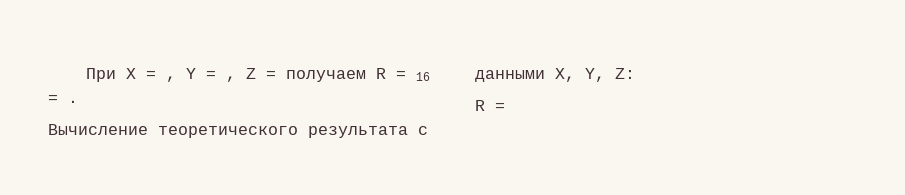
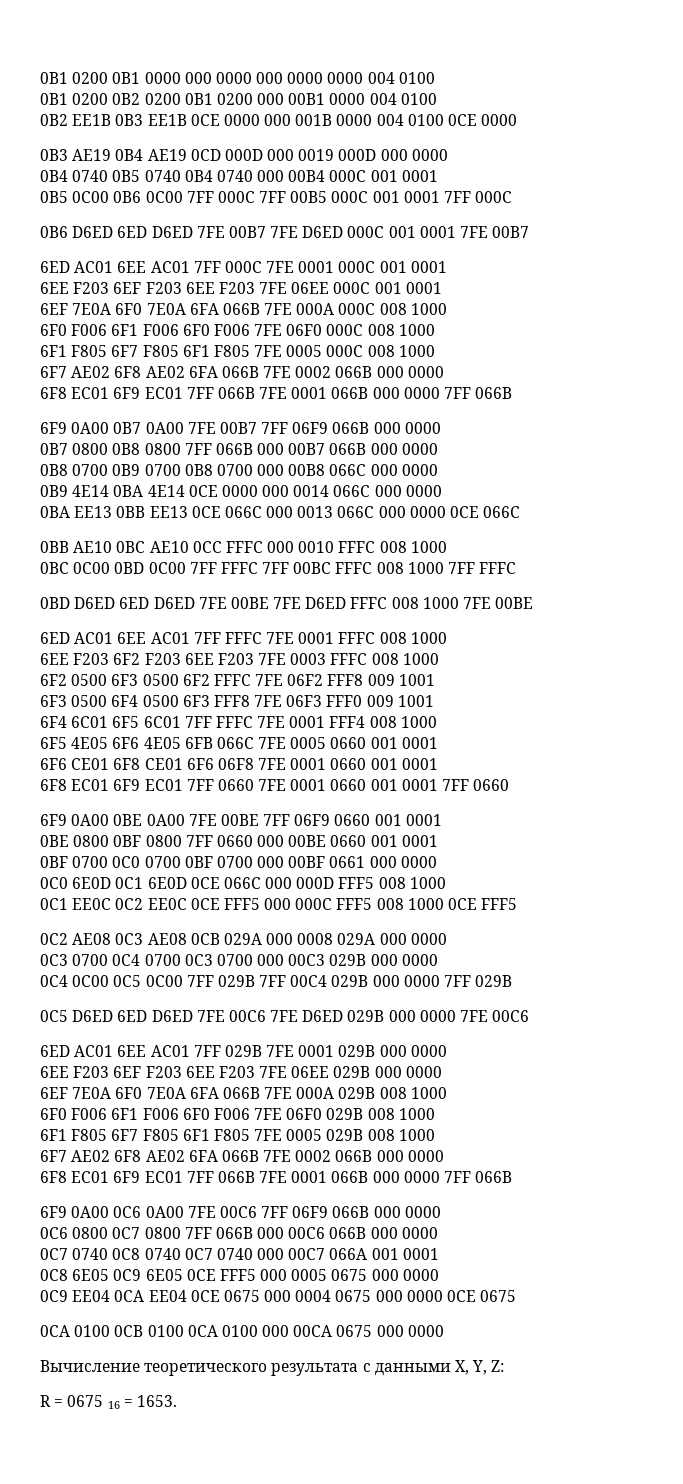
[85,68,430,82] [48,95,78,103] При X = , Y = , Z = получаем R = 16 = . -> [40,72,435,84] [40,93,437,105] [40,114,518,126] [40,149,448,161] [40,170,438,182] [40,191,513,203] [40,226,530,238] [40,261,447,273] [40,282,442,294] [40,303,447,315] [40,324,435,336] [40,345,435,357] [40,366,444,378] [40,387,513,399] [40,422,441,434] [40,443,438,455] [40,464,438,476] [40,485,442,497] [40,506,521,518] [40,541,447,553] [40,562,517,574] [40,597,534,609] [40,632,447,644] [40,653,439,665] [40,674,435,686] [40,695,434,707] [40,716,437,728] [40,737,438,749] [40,758,438,770] [40,779,510,791] [40,814,442,826] [40,835,438,847] [40,856,437,868] [40,877,446,889] [40,898,518,910] [40,933,447,945] [40,954,438,966] [40,975,513,987] [40,1010,530,1022] [40,1045,447,1057] [40,1066,442,1078] [40,1087,447,1099] [40,1108,435,1120] [40,1129,435,1141] [40,1150,444,1162] [40,1171,513,1183] [40,1206,441,1218] [40,1227,438,1239] [40,1248,439,1260] [40,1269,439,1281] [40,1290,517,1302] [40,1325,444,1337] 0B1 0200 0B1 0000 000 0000 000 0000 0000 004 0100 // 0B1 0200 0B2 0200 0B1 0200 000 00B1 0000 004 0100 // 0B2 EE1B 0B3 EE1B 0CE 0000 000 001B 0000 004 0100 0CE 0000 // 0B3 AE19 0B4 AE19 0CD 000D 000 0019 000D 000 0000 // 0B4 0740 0B5 0740 0B4 0740 000 00B4 000C 001 0001 // 0B5 0C00 0B6 0C00 7FF 000C 7FF 00B5 000C 001 0001 7FF 000C // 0B6 D6ED 6ED D6ED 7FE 00B7 7FE D6ED 000C 001 0001 7FE 00B7 // 6ED AC01 6EE AC01 7FF 000C 7FE 0001 000C 001 0001 // 6EE F203 6EF F203 6EE F203 7FE 06EE 000C 001 0001 // 6EF 7E0A 6F0 7E0A 6FA 066B 7FE 000A 000C 008 1000 // 6F0 F006 6F1 F006 6F0 F006 7FE 06F0 000C 008 1000 // 6F1 F805 6F7 F805 6F1 F805 7FE 0005 000C 008 1000 // 6F7 AE02 6F8 AE02 6FA 066B 7FE 0002 066B 000 0000 // 6F8 EC01 6F9 EC01 7FF 066B 7FE 0001 066B 000 0000 7FF 066B // 6F9 0A00 0B7 0A00 7FE 00B7 7FF 06F9 066B 000 0000 // 0B7 0800 0B8 0800 7FF 066B 000 00B7 066B 000 0000 // 0B8 0700 0B9 0700 0B8 0700 000 00B8 066C 000 0000 // 0B9 4E14 0BA 4E14 0CE 0000 000 0014 066C 000 0000 // 0BA EE13 0BB EE13 0CE 066C 000 0013 066C 000 0000 0CE 066C // 0BB AE10 0BC AE10 0CC FFFC 000 0010 FFFC 008 1000 // 0BC 0C00 0BD 0C00 7FF FFFC 7FF 00BC FFFC 008 1000 7FF FFFC // 0BD D6ED 6ED D6ED 7FE 00BE 7FE D6ED FFFC 008 1000 7FE 00BE // 6ED AC01 6EE AC01 7FF FFFC 7FE 0001 FFFC 008 1000 // 6EE F203 6F2 F203 6EE F203 7FE 0003 FFFC 008 1000 // 6F2 0500 6F3 0500 6F2 FFFC 7FE 06F2 FFF8 009 1001 // 6F3 0500 6F4 0500 6F3 FFF8 7FE 06F3 FFF0 009 1001 // 6F4 6C01 6F5 6C01 7FF FFFC 7FE 0001 FFF4 008 1000 // 6F5 4E05 6F6 4E05 6FB 066C 7FE 0005 0660 001 0001 // 6F6 CE01 6F8 CE01 6F6 06F8 7FE 0001 0660 001 0001 // 6F8 EC01 6F9 EC01 7FF 0660 7FE 0001 0660 001 0001 7FF 0660 // 6F9 0A00 0BE 0A00 7FE 00BE 7FF 06F9 0660 001 0001 // 0BE 0800 0BF 0800 7FF 0660 000 00BE 0660 001 0001 // 0BF 0700 0C0 0700 0BF 0700 000 00BF 0661 000 0000 // 0C0 6E0D 0C1 6E0D 0CE 066C 000 000D FFF5 008 1000 // 0C1 EE0C 0C2 EE0C 0CE FFF5 000 000C FFF5 008 1000 0CE FFF5 // 0C2 AE08 0C3 AE08 0CB 029A 000 0008 029A 000 0000 // 0C3 0700 0C4 0700 0C3 0700 000 00C3 029B 000 0000 // 0C4 0C00 0C5 0C00 7FF 029B 7FF 00C4 029B 000 0000 7FF 029B // 0C5 D6ED 6ED D6ED 7FE 00C6 7FE D6ED 029B 000 0000 7FE 00C6 // 6ED AC01 6EE AC01 7FF 029B 7FE 0001 029B 000 0000 // 6EE F203 6EF F203 6EE F203 7FE 06EE 029B 000 0000 // 6EF 7E0A 6F0 7E0A 6FA 066B 7FE 000A 029B 008 1000 // 6F0 F006 6F1 F006 6F0 F006 7FE 06F0 029B 008 1000 // 6F1 F805 6F7 F805 6F1 F805 7FE 0005 029B 008 1000 // 6F7 AE02 6F8 AE02 6FA 066B 7FE 0002 066B 000 0000 // 6F8 EC01 6F9 EC01 7FF 066B 7FE 0001 066B 000 0000 7FF 066B // 6F9 0A00 0C6 0A00 7FE 00C6 7FF 06F9 066B 000 0000 // 0C6 0800 0C7 0800 7FF 066B 000 00C6 066B 000 0000 // 0C7 0740 0C8 0740 0C7 0740 000 00C7 066A 001 0001 // 0C8 6E05 0C9 6E05 0CE FFF5 000 0005 0675 000 0000 // 0C9 EE04 0CA EE04 0CE 0675 000 0004 0675 000 0000 0CE 0675 // 0CA 0100 0CB 0100 0CA 0100 000 00CA 0675 000 0000
(505, 107) none -> [67,1395,177,1409] 0675 16 = 1653.

